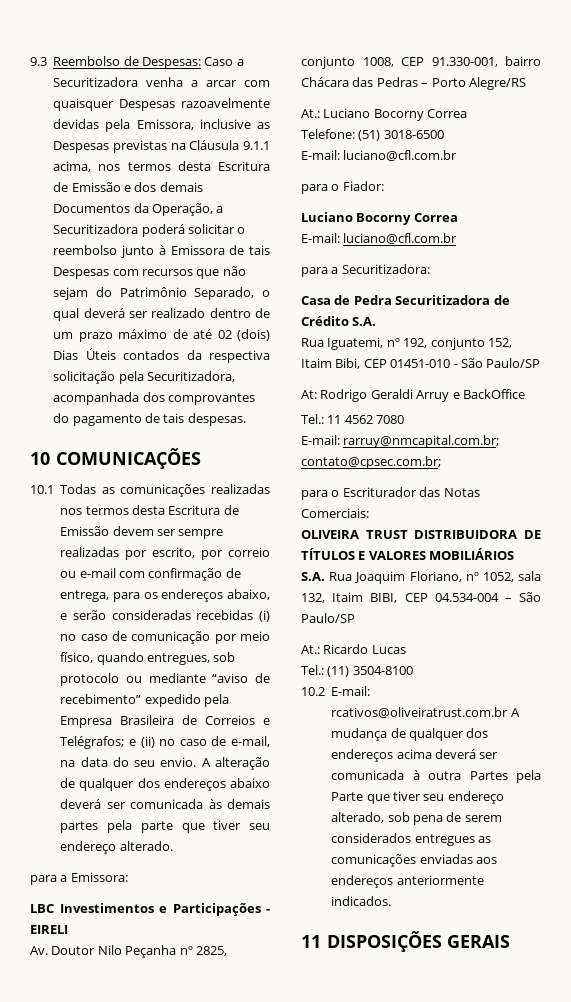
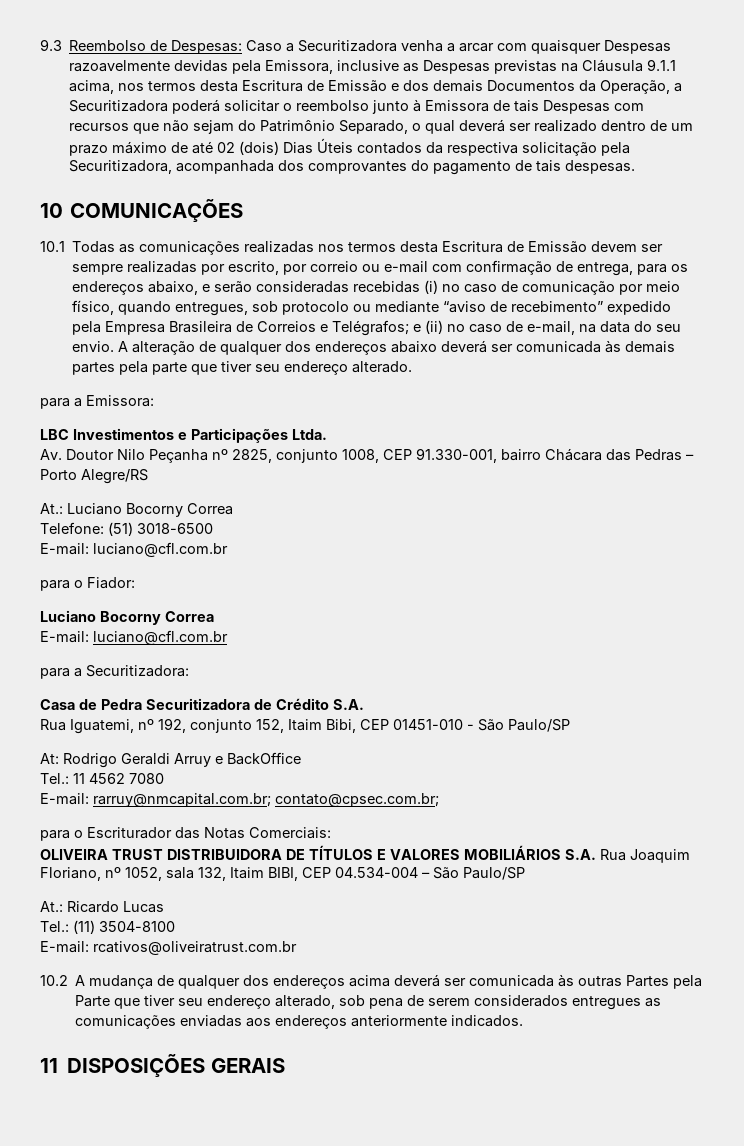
[266,909,270,913] [30,925,68,934] - EIRELI -> [292,429,327,440] Ltda.
[301,687,325,696] 10.2 -> (175, 926) none
(509, 712) none -> [40,975,68,986] // 10.2
[412,770,462,780] à outra -> [558,974,623,987] às outras

